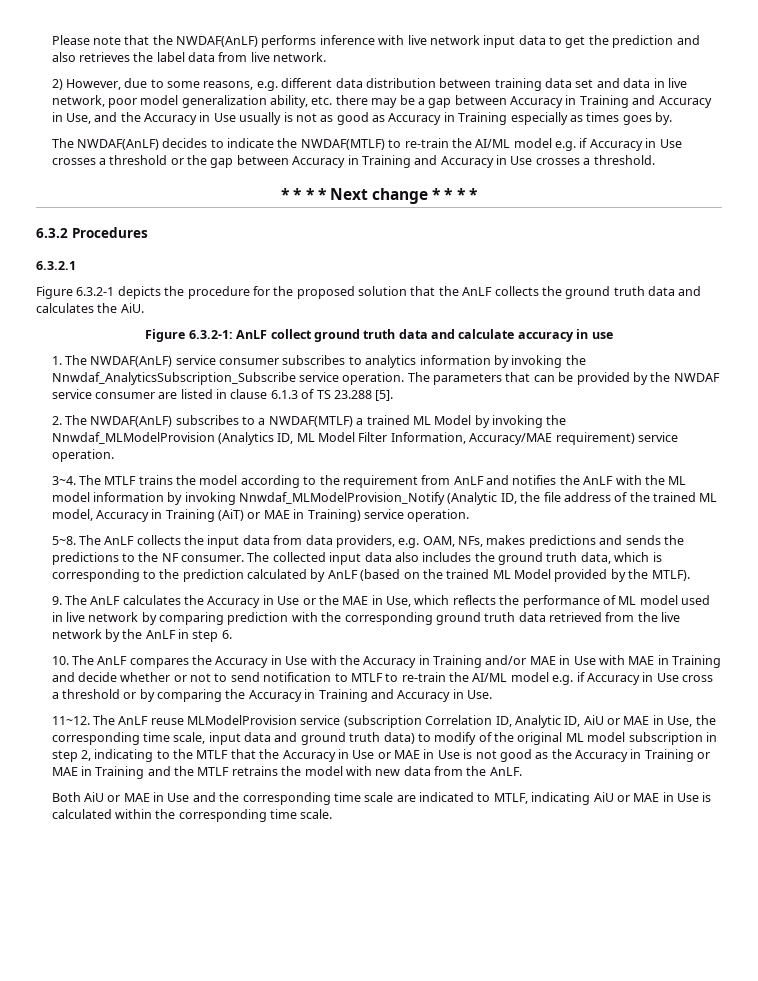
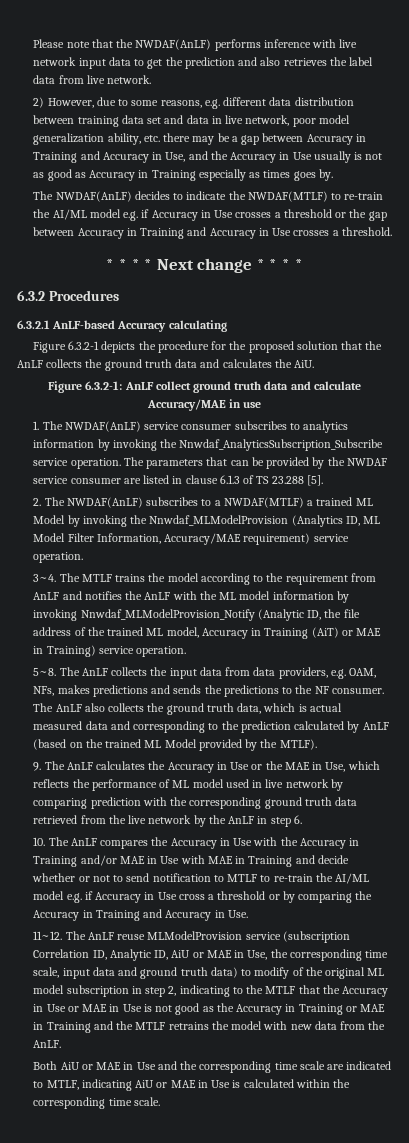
(76, 265) none -> [52,320,227,332] AnLF-based Accuracy calculating
[517,332,574,342] accuracy -> [146,399,226,411] Accuracy/MAE
[272,552,472,565] collected input data also includes -> [55,703,145,712] AnLF also collects
(662, 557) none -> [309,703,342,712] [33,721,130,730] actual measured data and

